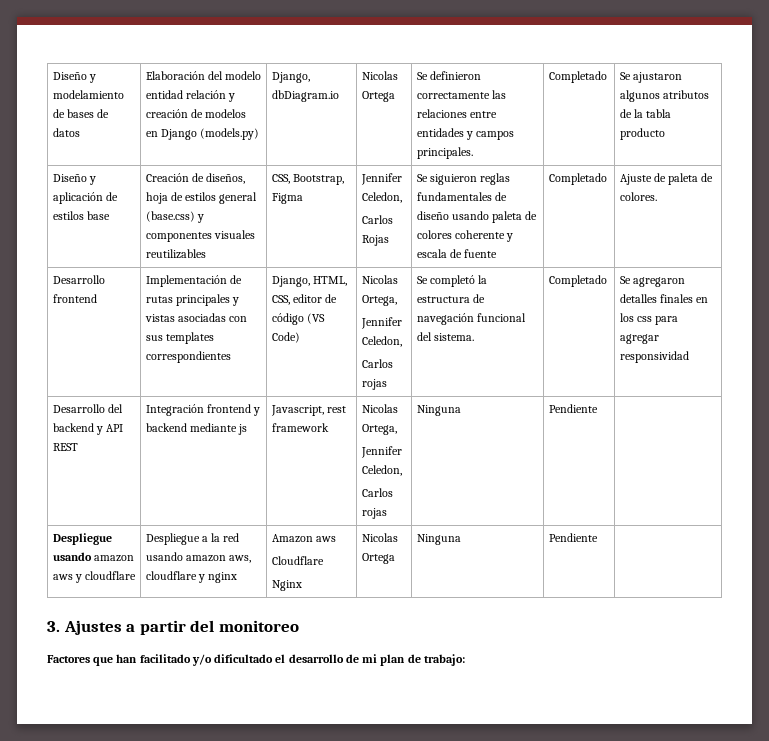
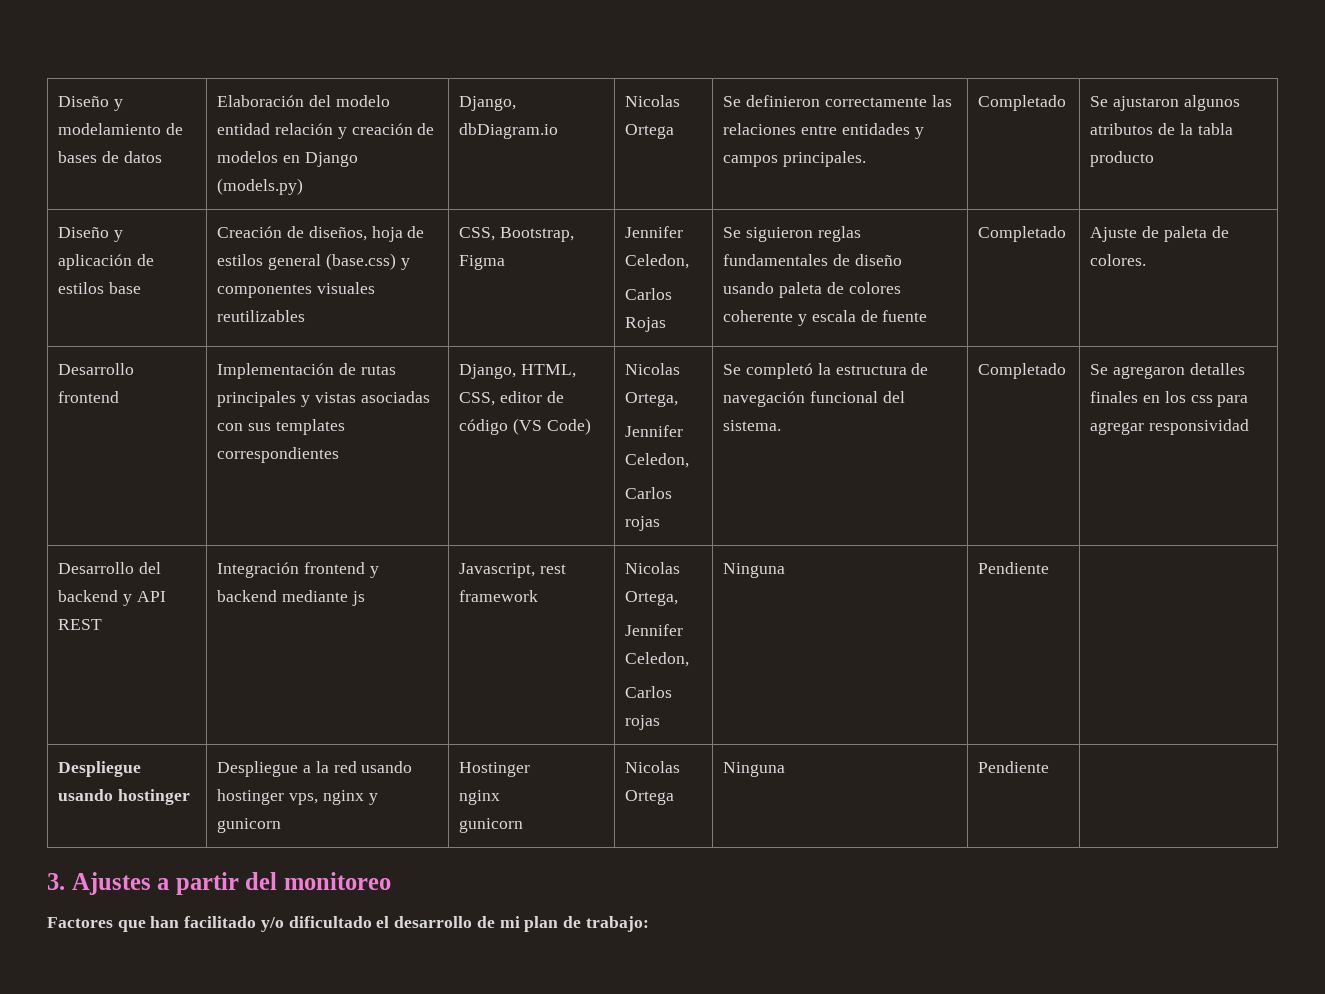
[93,555,134,562] [52,571,137,583] amazon aws y cloudflare -> [118,789,191,805] hostinger
[185,555,252,563] [145,571,238,583] [271,534,336,543] [271,556,324,565] [271,580,302,591] amazon aws, cloudflare y nginx | Amazon aws // Cloudflare // Nginx -> [217,789,378,805] [217,818,282,833] [459,762,531,777] [459,790,501,805] [459,818,524,833] hostinger vps, nginx y gunicorn | Hostinger // nginx // gunicorn

